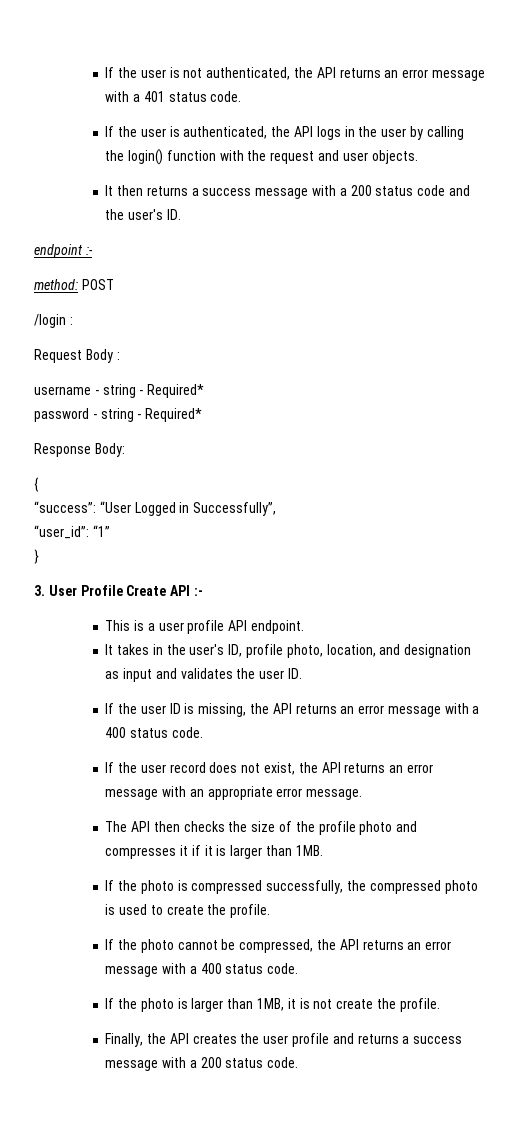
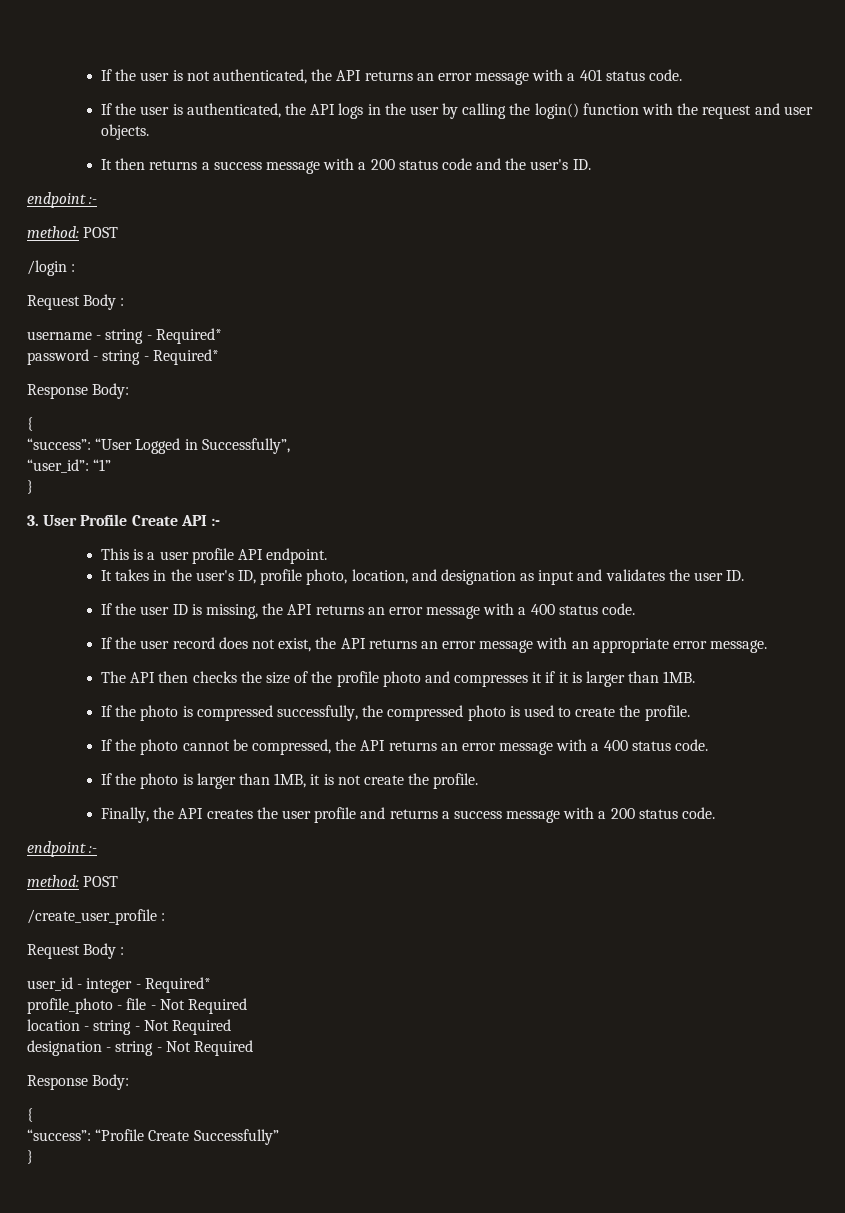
(299, 1062) none -> [27,841,98,857] [27,875,119,887] [27,909,166,925] [27,943,125,959] [27,977,211,993] [27,998,247,1014] [27,1019,231,1035] [27,1040,253,1056] [27,1074,130,1090] [27,1108,33,1122] [27,1129,279,1145] [27,1150,33,1164] // endpoint :- // method: POST // /create_user_profile : // Request Body : // user_id - integer - Required* // profile_photo - file - Not Required // location - string - Not Required // designation - string - Not Required // Response Body: // { // “success”: “Profile Create Successfully” // }

